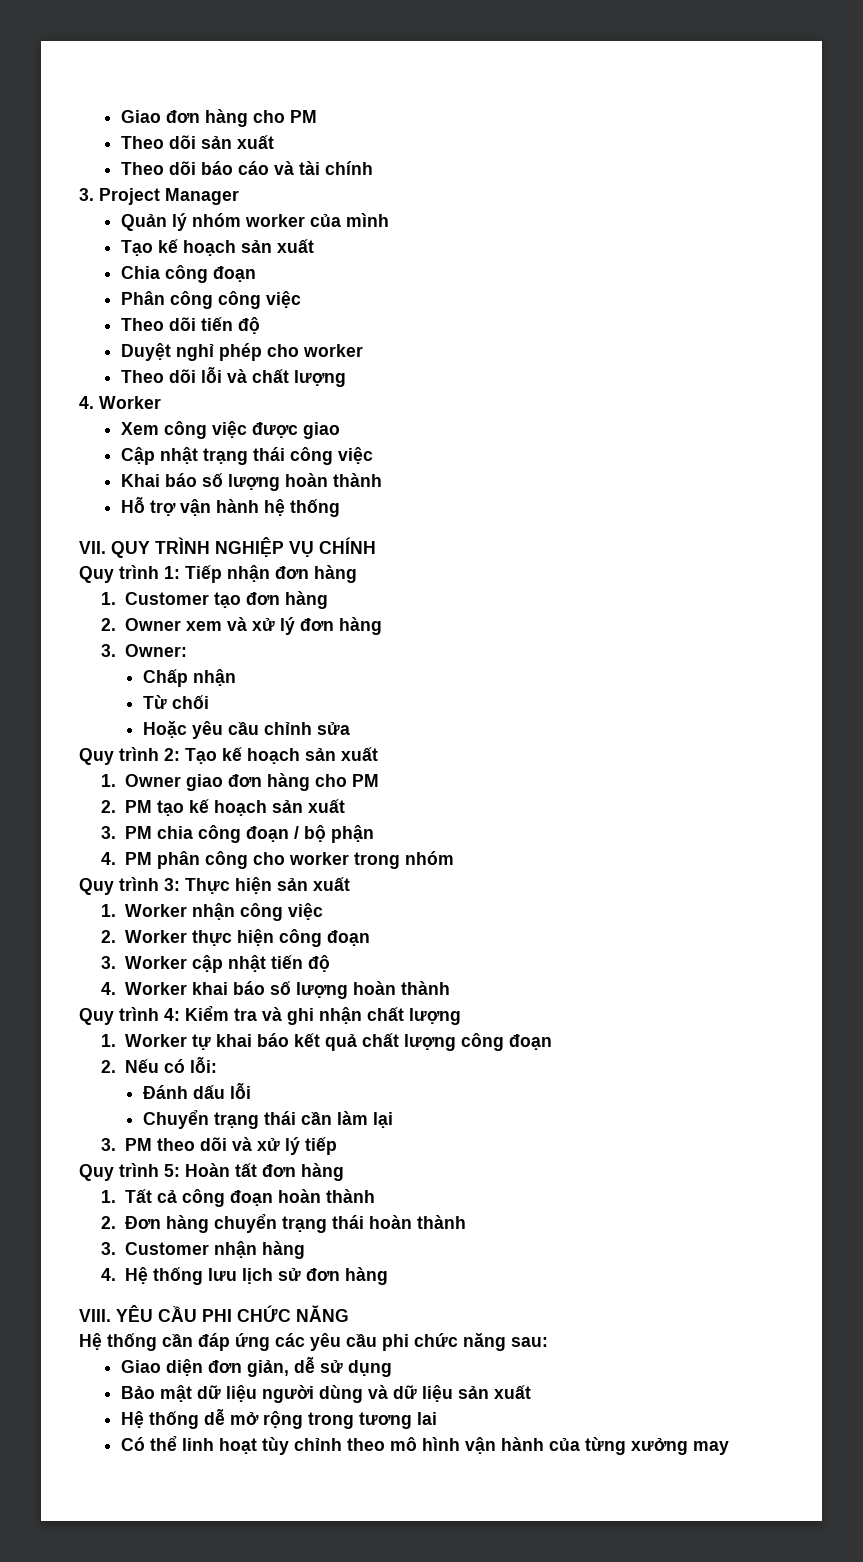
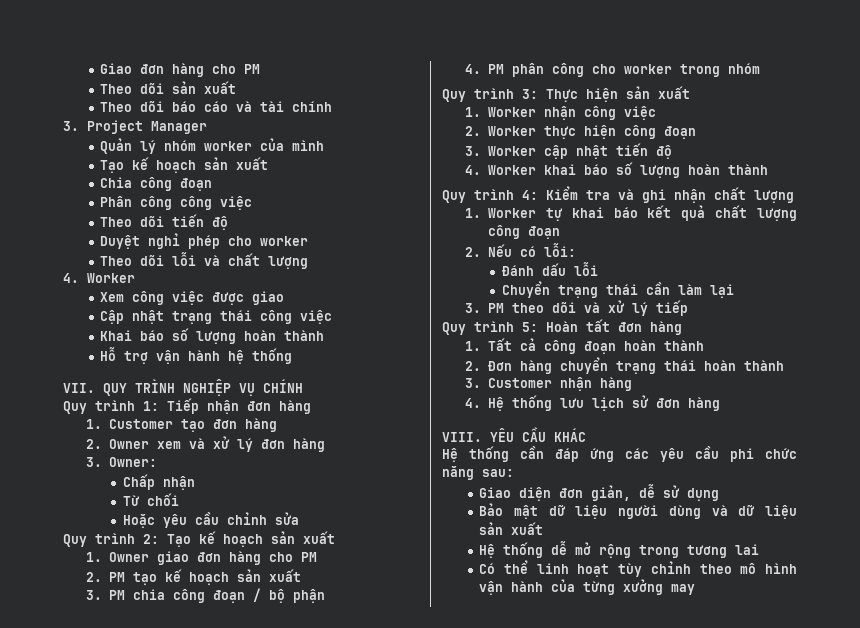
[202,1305,349,1322] PHI CHỨC NĂNG -> [554,428,586,442] KHÁC

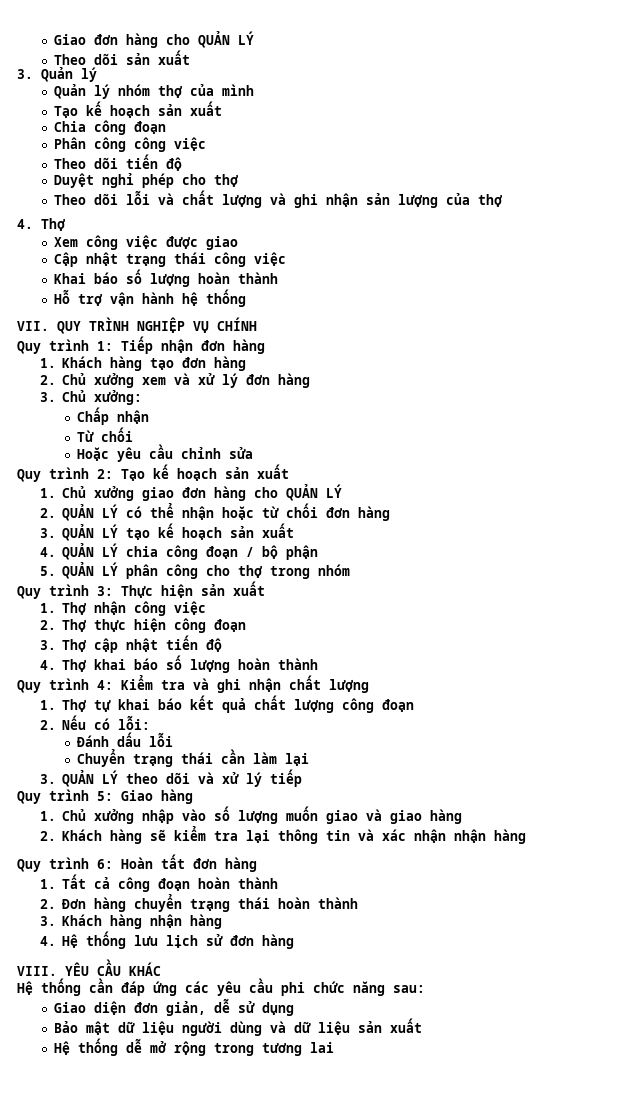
[244,64,261,74] PM -> [198,31,255,48] QUẢN LÝ
[100,100,333,112] [63,120,207,134] // Theo dõi báo cáo và tài chính // 3. Project Manager -> [17,67,97,82] // 3. Quản lý
[204,141,253,151] worker -> [158,85,183,98] thợ
[260,236,309,246] worker -> [214,174,239,187] thợ
[63,273,135,283] // 4. Worker -> [270,193,503,208] [17,218,65,231] và ghi nhận sản lượng của thợ // 4. Thợ
[108,419,173,429] Customer -> [62,356,143,371] Khách hàng
[108,439,149,449] Owner -> [62,373,135,388] Chủ xưởng
[108,457,157,467] Owner: -> [62,390,143,405] Chủ xưởng:
[108,552,149,562] Owner -> [62,486,135,501] Chủ xưởng
[300,552,317,562] [85,572,125,582] PM // 2. PM -> [286,484,343,501] [39,503,391,521] [39,524,119,541] QUẢN LÝ // 2. QUẢN LÝ có thể nhận hoặc từ chối đơn hàng // 3. QUẢN LÝ
[85,590,125,600] 3. PM -> [39,543,119,560] 4. QUẢN LÝ
[464,64,504,74] 4. PM -> [39,562,119,579] 5. QUẢN LÝ
[623,64,672,74] worker -> [238,565,263,578] thợ
[487,107,536,117] Worker -> [62,602,87,615] Thợ
[487,126,536,136] Worker -> [62,619,87,632] Thợ
[487,146,536,156] Worker -> [62,639,87,652] Thợ
[487,165,536,175] Worker -> [62,659,87,672] Thợ
[487,208,536,218] Worker -> [62,699,87,712] Thợ
[487,303,504,313] PM -> [62,770,119,787] QUẢN LÝ
(538, 327) none -> [121,789,193,804] [39,806,463,824] [39,826,527,844] [17,857,113,872] Giao hàng // 1. Chủ xưởng nhập vào số lượng muốn giao và giao hàng // 2. Khách hàng sẽ kiểm tra lại thông tin và xác nhận nhận hàng // Quy trình 6:
[487,378,552,388] Customer -> [62,914,143,929] Khách hàng
[479,560,797,577] [479,579,696,595] // Có thể linh hoạt tùy chỉnh theo mô hình vận hành của từng xưởng may -> (335, 1047) none

